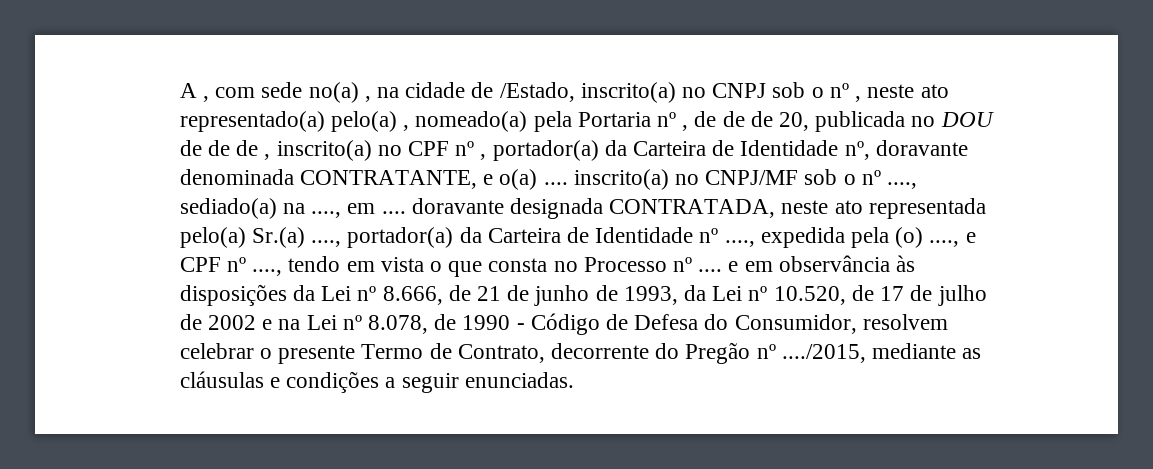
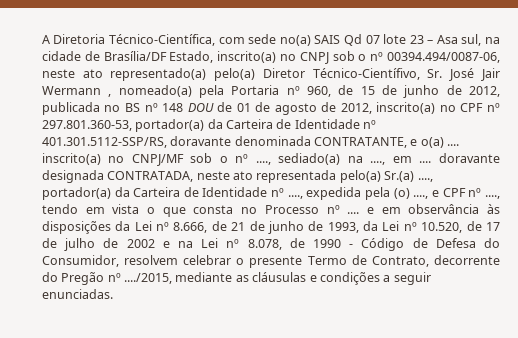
[202,96,209,102] , -> [53,34,216,46] Diretoria Técnico-Científica,
[364,96,371,102] , -> [314,34,482,46] SAIS Qd 07 lote 23 – Asa sul,
[499,82,575,102] /Estado, -> [103,51,214,63] Brasília/DF Estado,
[855,96,862,102] , -> [386,52,500,63] 00394.494/0087-06,
(397, 121) none -> [262,68,500,81] [41,86,101,95] Diretor Técnico-Científivo, Sr. José Jair Wermann
[682,111,994,132] [179,140,271,160] , de de de 20, publicada no DOU de de de , -> [306,85,501,98] [41,102,372,115] 960, de 15 de junho de 2012, publicada no BS nº 148 DOU de 01 de agosto de 2012,
[480,140,870,161] , portador(a) da Carteira de Identidade nº, -> [41,119,377,132] [41,137,167,148] 297.801.360-53, portador(a) da Carteira de Identidade nº 401.301.5112-SSP/RS,

